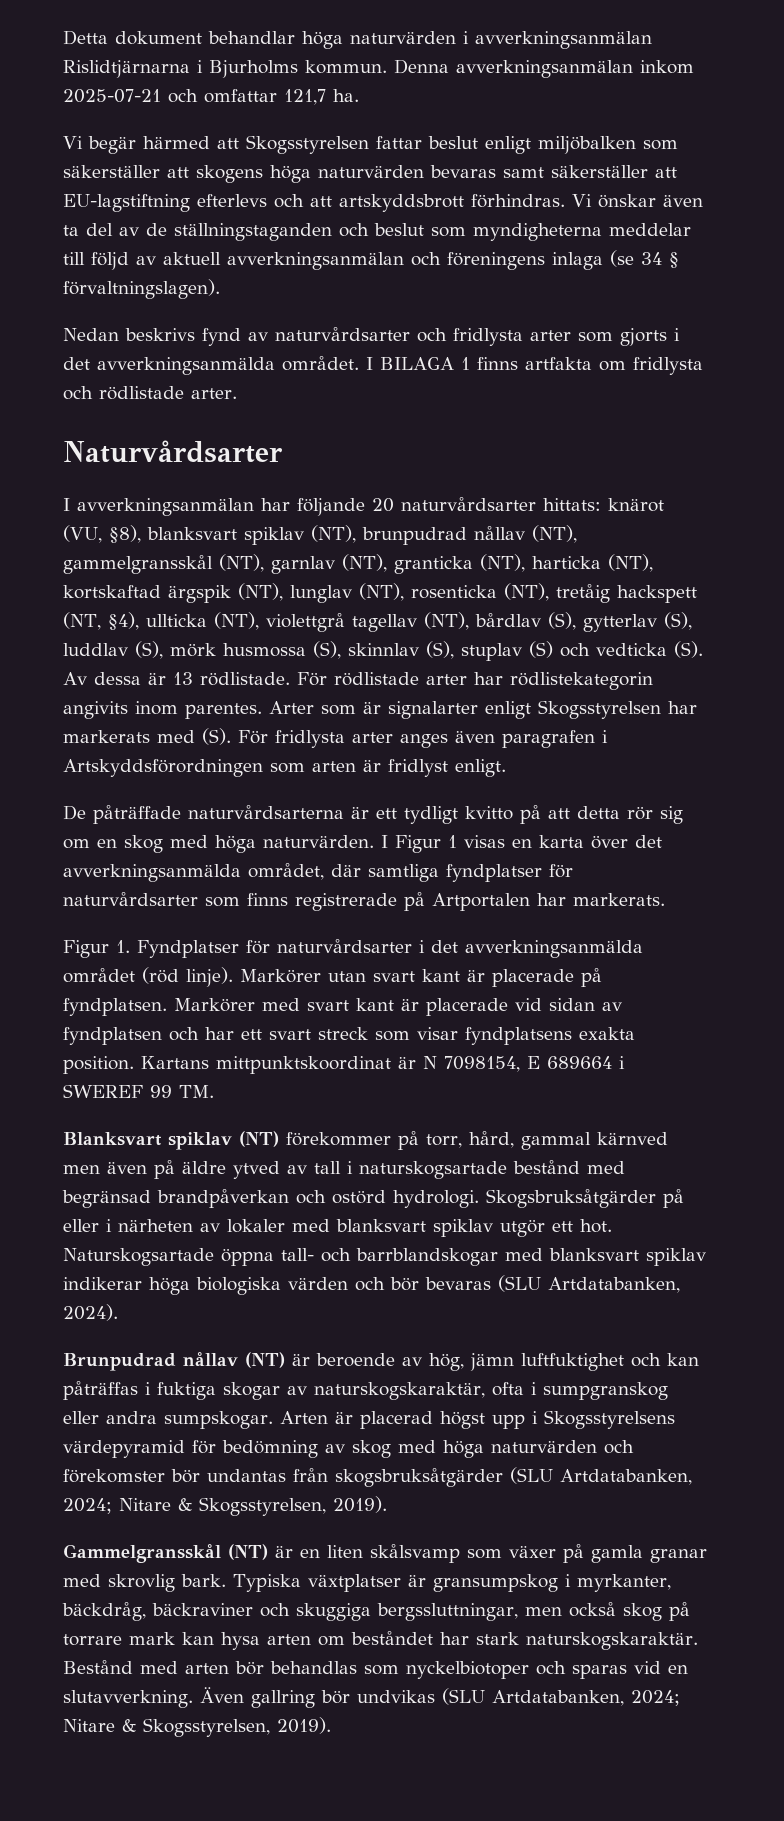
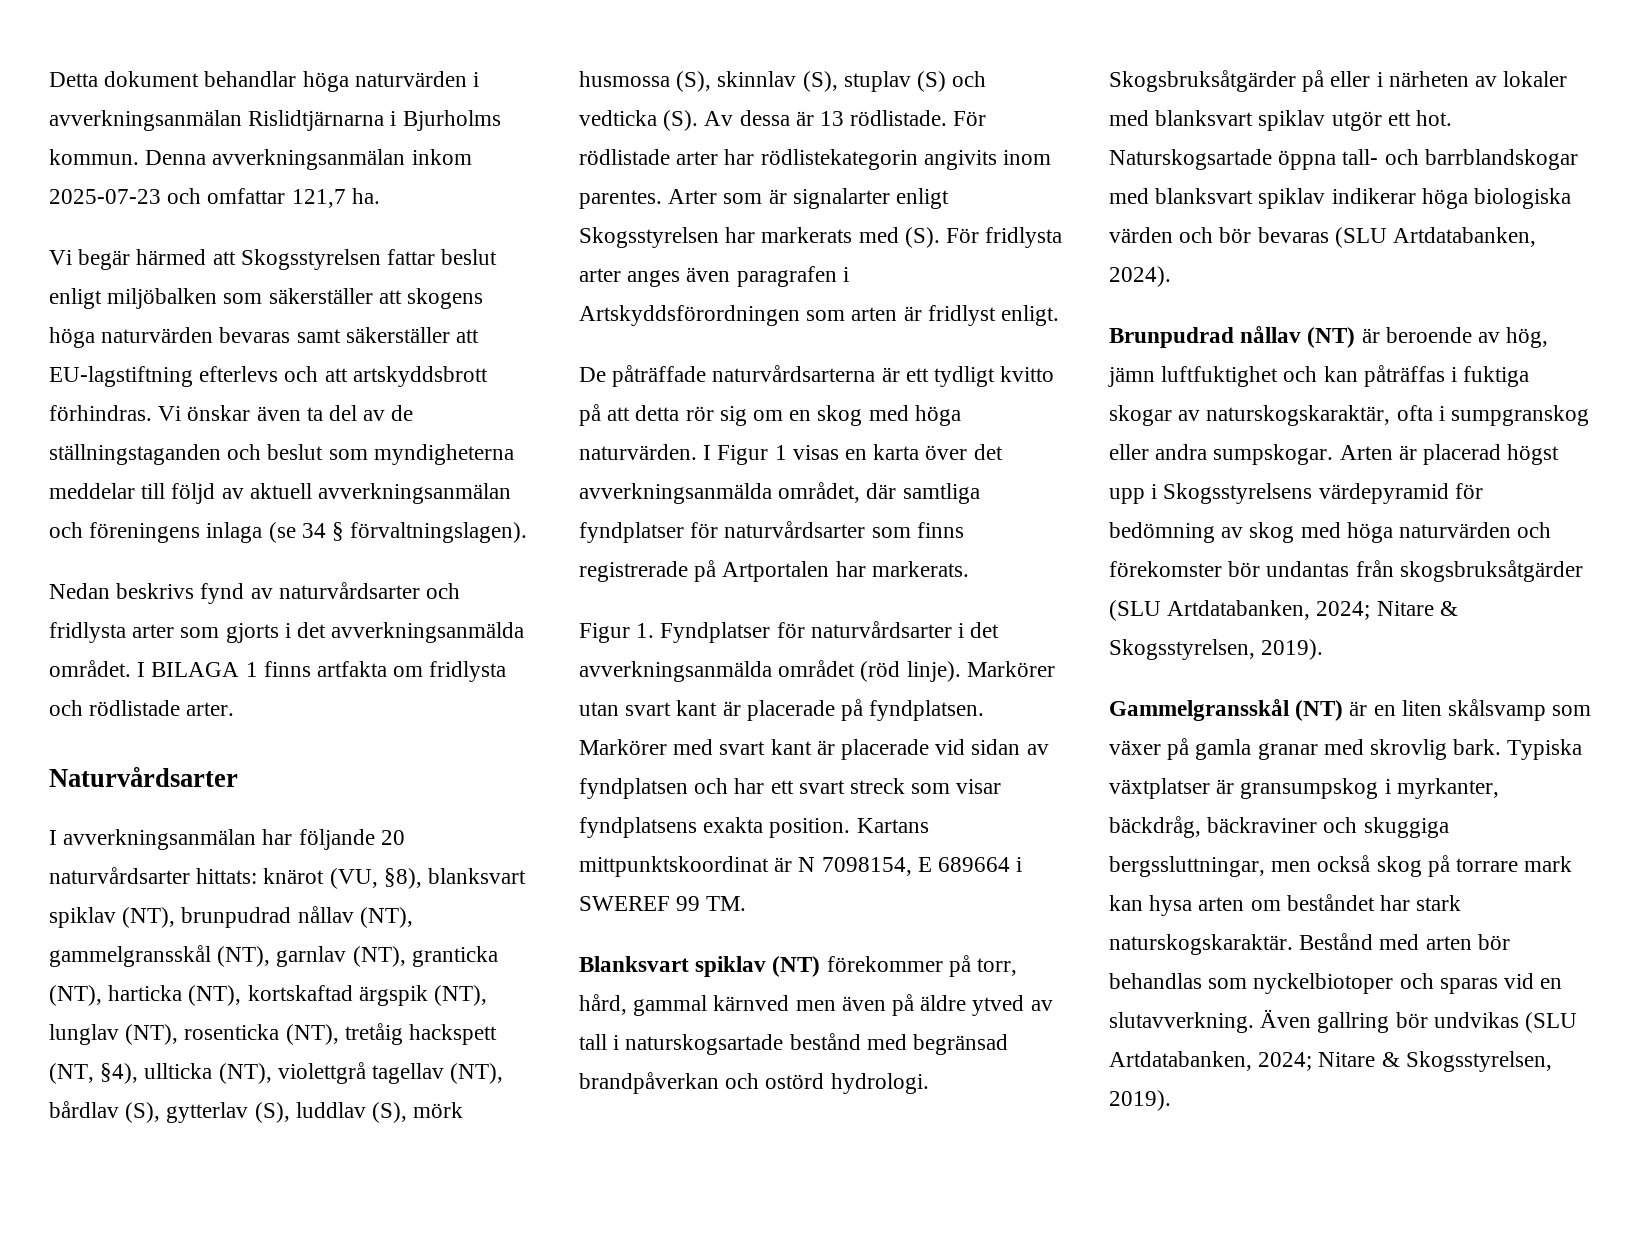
[63,89,161,103] 2025-07-21 -> [49,189,161,204] 2025-07-23

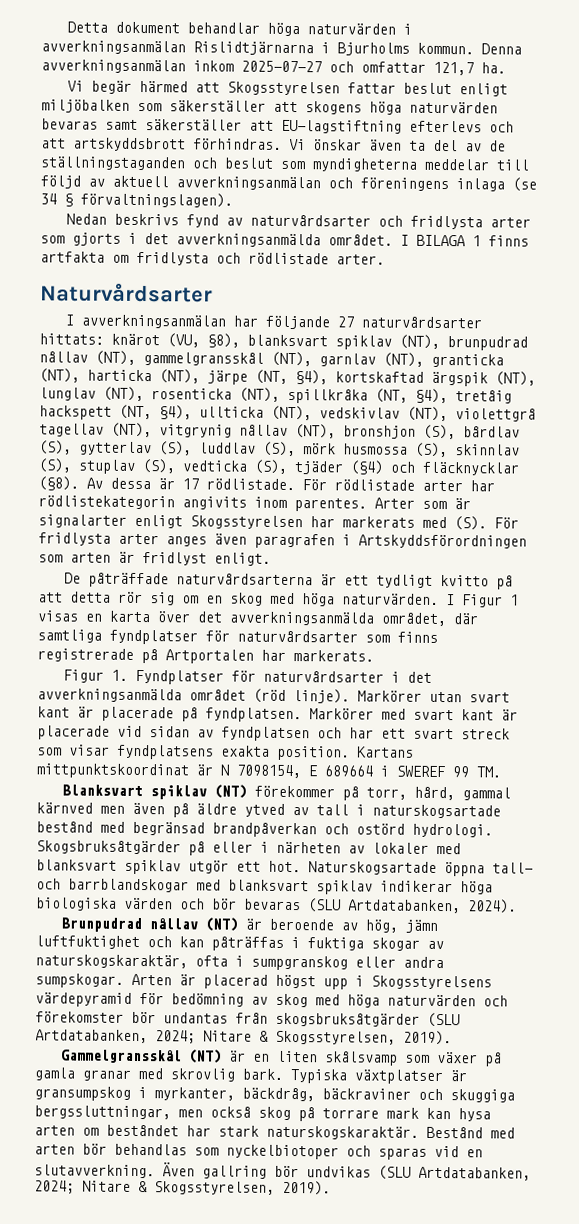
[49,189,161,204] 2025-07-23 -> [241,60,322,73] 2025-07-27
[380,830,405,845] 20 -> [336,316,354,328] 27
(242, 995) none -> [207,369,328,385] järpe (NT, §4),
(339, 1034) none -> [287,388,448,404] spillkråka (NT, §4),
(272, 1073) none -> [319,406,448,422] vedskivlav (NT),
(504, 1073) none -> [159,424,456,440] vitgrynig nållav (NT), bronshjon (S),
[917,71,987,92] [579,110,699,131] (S) och vedticka (S). -> [142,459,519,476] [38,476,79,491] (S), vedticka (S), tjäder (§4) och fläcknycklar (§8).
[820,111,845,126] 13 -> [182,478,199,490] 17

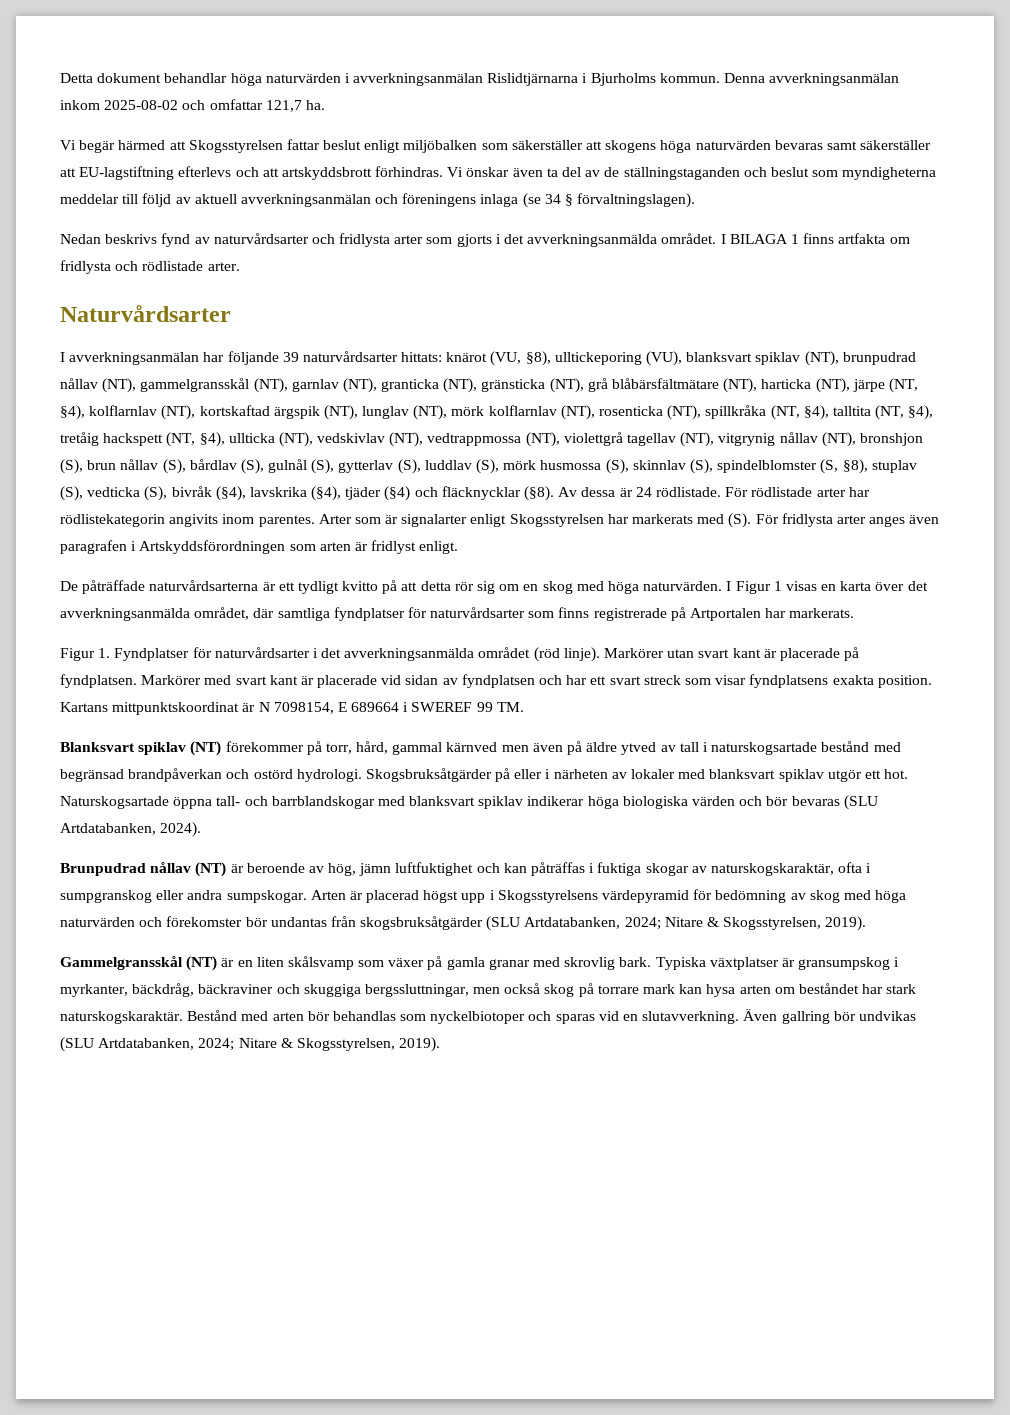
[241,60,322,73] 2025-07-27 -> [104,100,179,110] 2025-08-02
[336,316,354,328] 27 -> [282,352,299,362] 39
(240, 340) none -> [554,351,683,366] ulltickeporing (VU),
(80, 375) none -> [481,378,758,393] gränsticka (NT), grå blåbärsfältmätare (NT),
(328, 377) none -> [89,405,196,420] kolflarnlav (NT),
(144, 394) none -> [451,405,595,420] mörk kolflarnlav (NT),
(448, 396) none -> [832,405,934,420] talltita (NT, §4),
(448, 414) none -> [427,432,560,447] vedtrappmossa (NT),
[463,426,520,438] bårdlav -> [87,459,308,474] brun nållav (S), bårdlav (S), gulnål
(72, 465) none -> [717,459,868,474] spindelblomster (S, §8),
(288, 466) none -> [171,486,342,501] bivråk (§4), lavskrika (§4),
[182,478,199,490] 17 -> [635,487,652,497] 24

